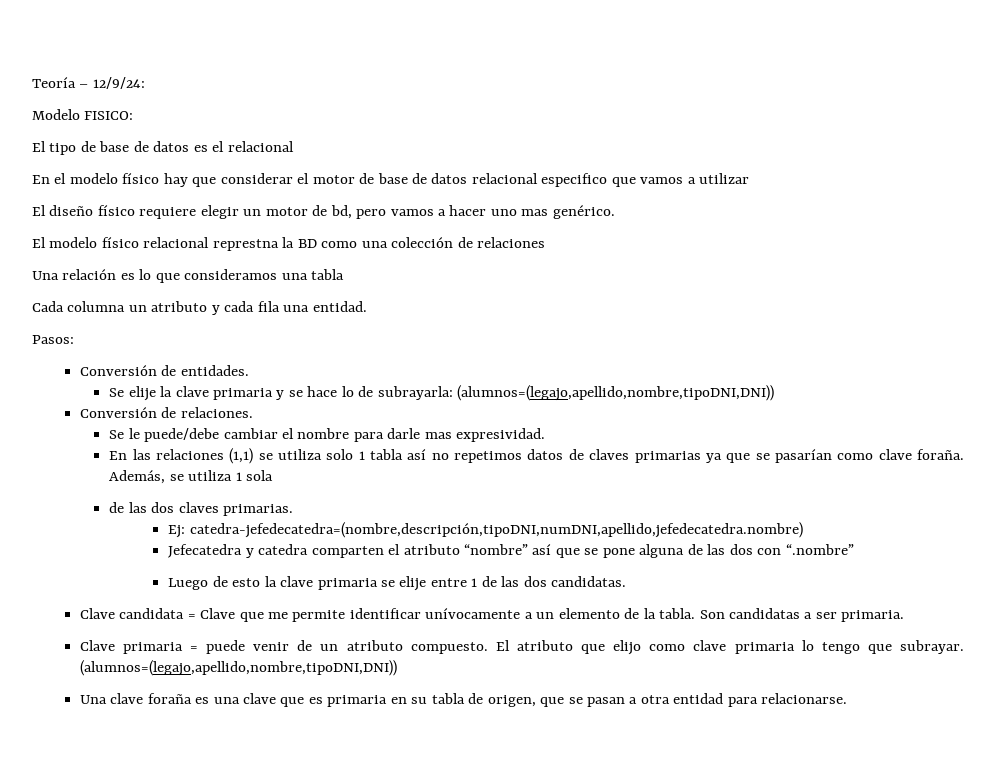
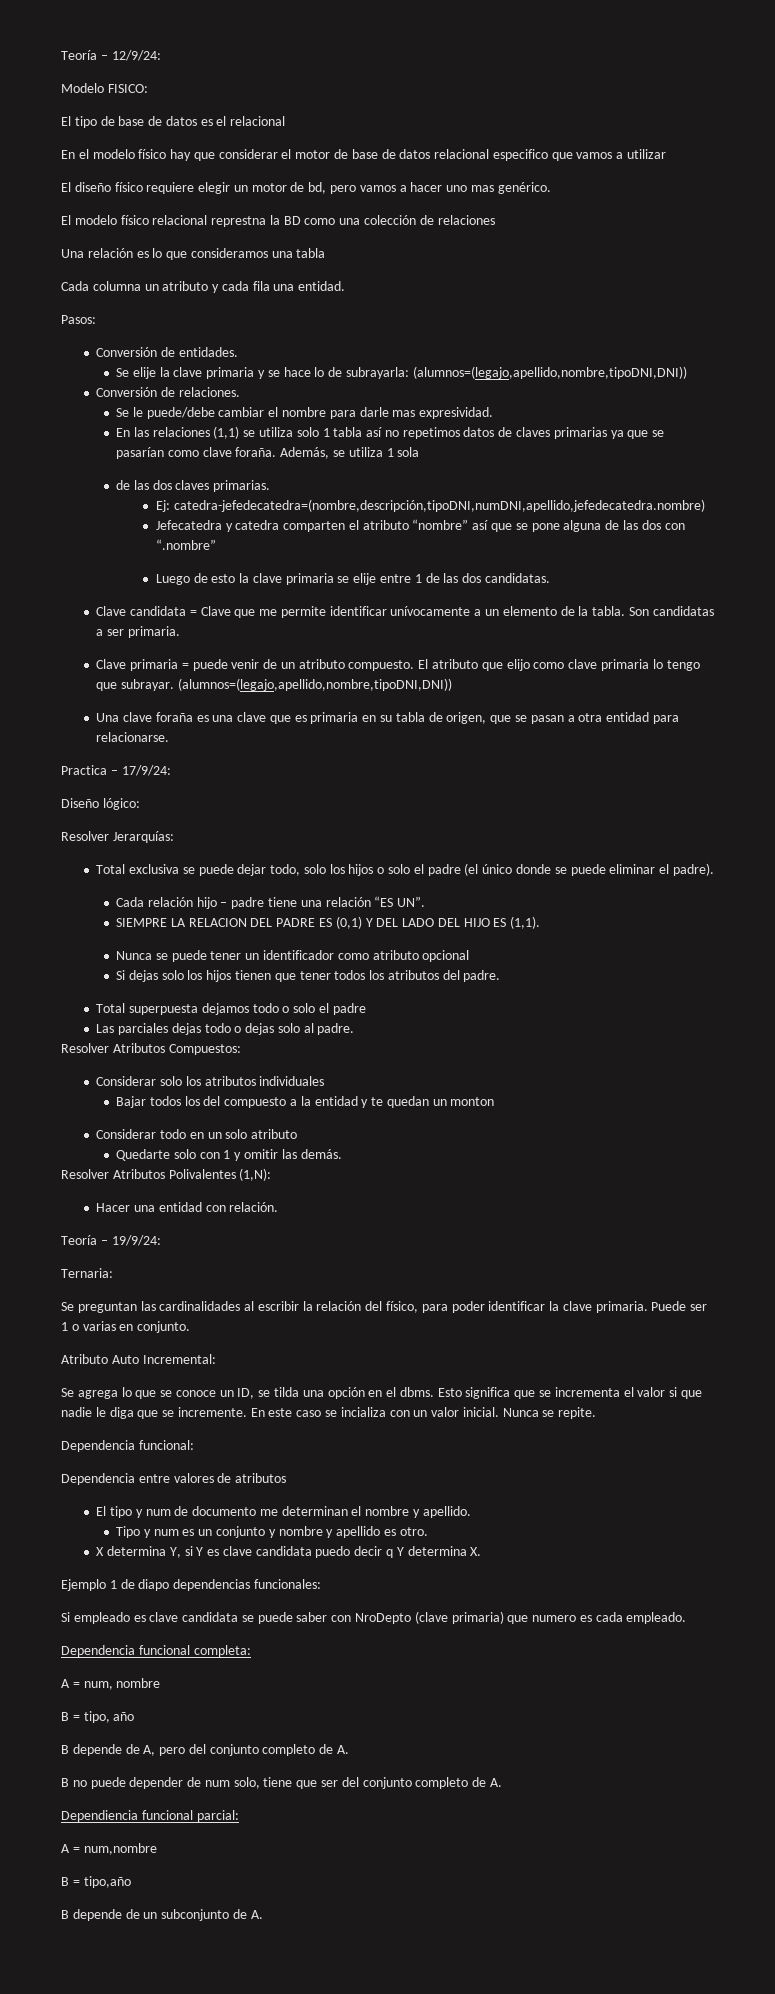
(848, 698) none -> [61,765,171,776] [61,798,140,810] [61,831,174,843] [96,863,714,876] [116,896,426,909] [116,916,541,929] [116,950,470,962] [116,970,501,982] [96,1003,366,1015] [96,1023,355,1035] [61,1043,241,1055] [96,1076,325,1086] [116,1096,495,1108] [96,1129,298,1139] [116,1149,342,1161] [61,1168,272,1181] [96,1202,279,1212] [61,1235,161,1246] [61,1268,113,1278] [61,1301,708,1313] [61,1321,191,1333] [61,1354,216,1364] [61,1387,702,1399] [61,1407,597,1419] [61,1440,194,1452] [61,1473,287,1485] [96,1506,471,1518] [116,1526,428,1538] [96,1546,482,1558] [61,1579,321,1591] [61,1611,687,1624] [61,1645,251,1657] [61,1678,161,1690] [61,1711,135,1723] [61,1744,350,1756] [61,1777,502,1789] [61,1810,239,1822] [61,1843,157,1855] [61,1876,131,1888] [61,1909,263,1921] // Practica – 17/9/24: // Diseño lógico: // Resolver Jerarquías: // Total exclusiva se puede dejar todo, solo los hijos o solo el padre (el único donde se puede eliminar el padre). // Cada relación hijo – padre tiene una relación “ES UN”. // SIEMPRE LA RELACION DEL PADRE ES (0,1) Y DEL LADO DEL HIJO ES (1,1). // Nunca se puede tener un identificador como atributo opcional // Si dejas solo los hijos tienen que tener todos los atributos del padre. // Total superpuesta dejamos todo o solo el padre // Las parciales dejas todo o dejas solo al padre. // Resolver Atributos Compuestos: // Considerar solo los atributos individuales // Bajar todos los del compuesto a la entidad y te quedan un monton // Considerar todo en un solo atributo // Quedarte solo con 1 y omitir las demás. // Resolver Atributos Polivalentes (1,N): // Hacer una entidad con relación. // Teoría – 19/9/24: // Ternaria: // Se preguntan las cardinalidades al escribir la relación del físico, para poder identificar la clave primaria. Puede ser 1 o varias en conjunto. // Atributo Auto Incremental: // Se agrega lo que se conoce un ID, se tilda una opción en el dbms. Esto significa que se incrementa el valor si que nadie le diga que se incremente. En este caso se incializa con un valor inicial. Nunca se repite. // Dependencia funcional: // Dependencia entre valores de atributos // El tipo y num de documento me determinan el nombre y apellido. // Tipo y num es un conjunto y nombre y apellido es otro. // X determina Y, si Y es clave candidata puedo decir q Y determina X. // Ejemplo 1 de diapo dependencias funcionales: // Si empleado es clave candidata se puede saber con NroDepto (clave primaria) que numero es cada empleado. // Dependencia funcional completa: // A = num, nombre // B = tipo, año // B depende de A, pero del conjunto completo de A. // B no puede depender de num solo, tiene que ser del conjunto completo de A. // Dependiencia funcional parcial: // A = num,nombre // B = tipo,año // B depende de un subconjunto de A.

